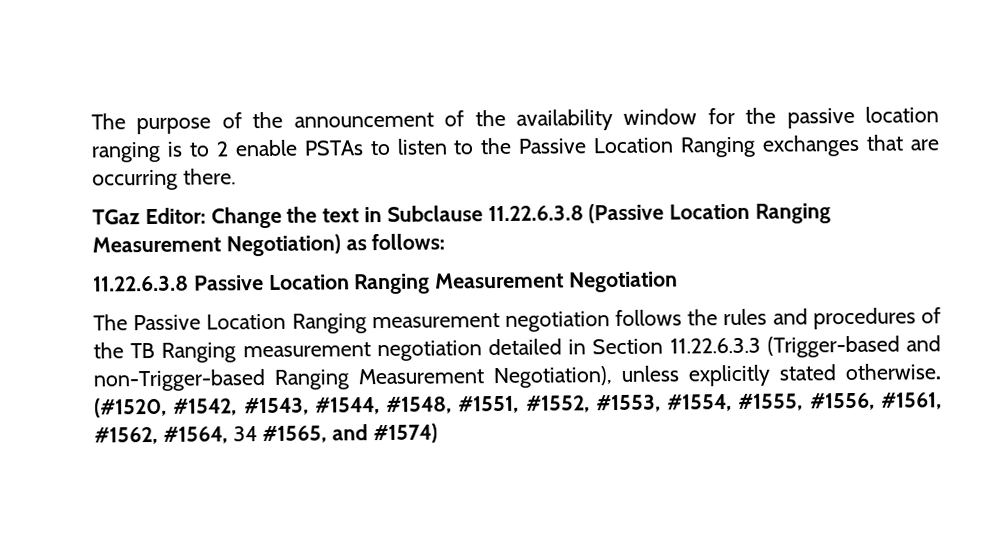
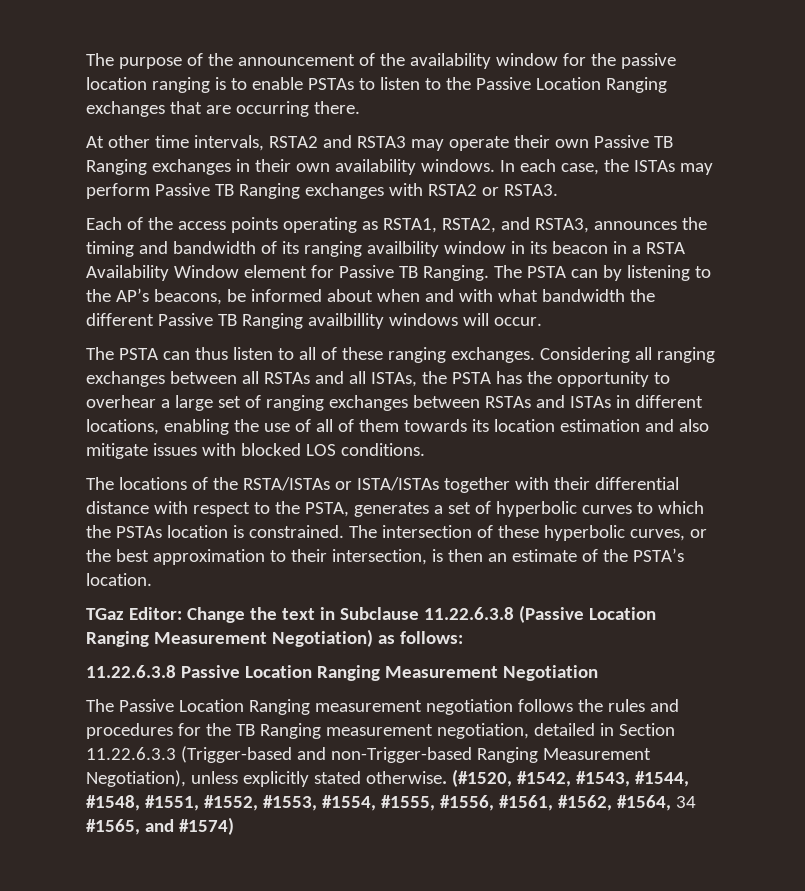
[215,141,229,157] 2 -> (247, 84) none
(236, 176) none -> [86,135,673,151] [86,159,713,175] [86,183,558,199] [86,217,707,233] [86,241,685,257] [86,265,711,281] [86,288,655,305] [86,313,542,329] [86,347,715,363] [86,371,670,387] [86,395,703,411] [86,419,709,435] [86,443,425,459] [86,477,679,493] [86,501,704,517] [86,525,707,541] [86,548,684,565] [86,573,152,586] // At other time intervals, RSTA2 and RSTA3 may operate their own Passive TB Ranging exchanges in their own availability windows. In each case, the ISTAs may perform Passive TB Ranging exchanges with RSTA2 or RSTA3. // Each of the access points operating as RSTA1, RSTA2, and RSTA3, announces the timing and bandwidth of its ranging availbility window in its beacon in a RSTA Availability Window element for Passive TB Ranging. The PSTA can by listening to the AP’s beacons, be informed about when and with what bandwidth the different Passive TB Ranging availbillity windows will occur. // The PSTA can thus listen to all of these ranging exchanges. Considering all ranging exchanges between all RSTAs and all ISTAs, the PSTA has the opportunity to overhear a large set of ranging exchanges between RSTAs and ISTAs in different locations, enabling the use of all of them towards its location estimation and also mitigate issues with blocked LOS conditions. // The locations of the RSTA/ISTAs or ISTA/ISTAs together with their differential distance with respect to the PSTA, generates a set of hyperbolic curves to which the PSTAs location is constrained. The intersection of these hyperbolic curves, or the best approximation to their intersection, is then an estimate of the PSTA’s location.
[920,307,941,324] of -> [177,723,201,736] for
[376,340,482,362] negotiation -> [436,723,529,739] negotiation,

